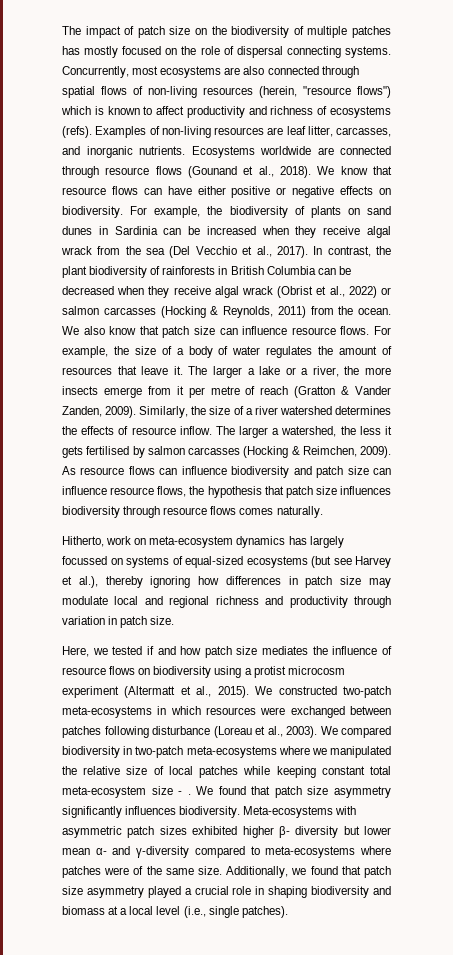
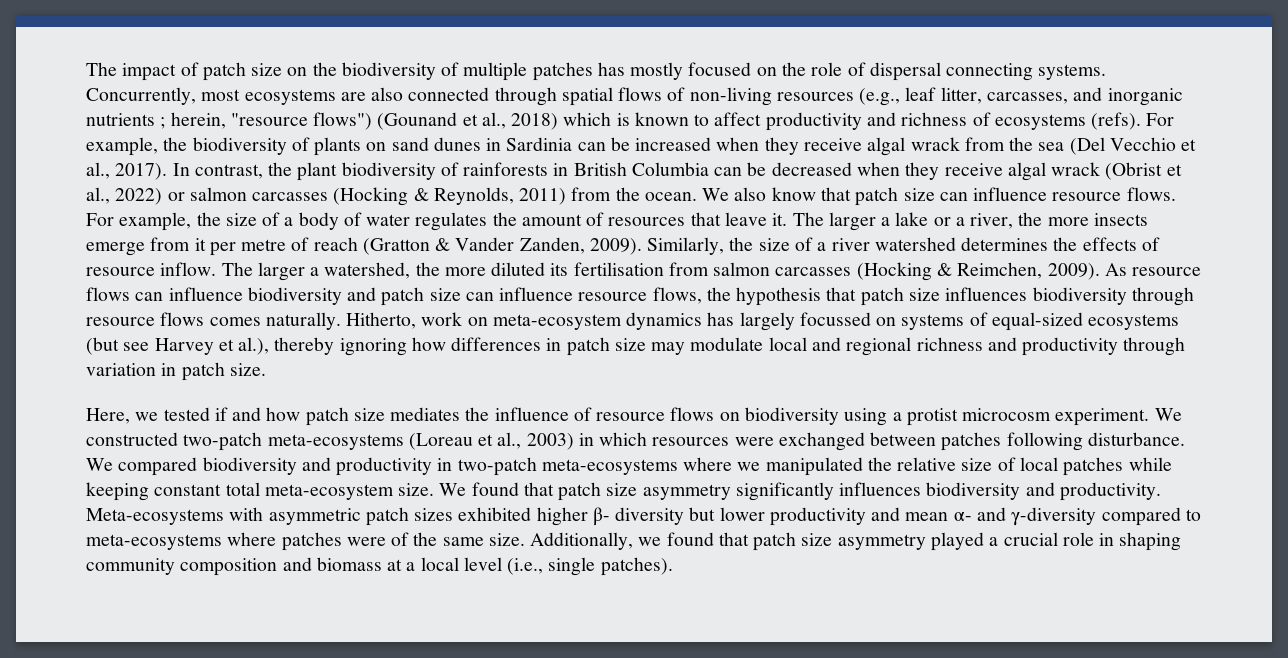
[259,86,391,98] (herein, "resource flows") -> [859,87,1183,106] [86,112,559,130] (e.g., leaf litter, carcasses, and inorganic nutrients ; herein, "resource flows") (Gounand et al., 2018)
[95,126,391,138] [62,146,391,158] [62,166,392,178] [62,186,391,198] [62,206,123,218] Examples of non-living resources are leaf litter, carcasses, and inorganic nutrients. Ecosystems worldwide are connected through resource flows (Gounand et al., 2018). We know that resource flows can have either positive or negative effects on biodiversity. -> (1142, 121) none
[359,426,393,435] [62,446,145,458] less it gets fertilised by -> [444,262,709,276] more diluted its fertilisation from
(323, 512) // -> (341, 321) none
[62,686,391,698] [62,706,152,718] experiment (Altermatt et al., 2015). We constructed two-patch meta-ecosystems -> [1055,408,1182,426] [86,432,574,451] experiment. We constructed two-patch meta-ecosystems (Loreau et al., 2003)
[152,726,317,738] disturbance (Loreau et al., 2003). -> [1087,432,1185,446] disturbance.
(120, 752) none -> [301,457,433,476] and productivity
[151,786,191,795] size - . -> [398,483,435,496] size.
[179,806,241,818] biodiversity. -> [926,482,1161,501] biodiversity and productivity.
(391, 830) none -> [769,507,901,526] productivity and
[311,886,370,898] biodiversity -> [86,558,278,576] community composition

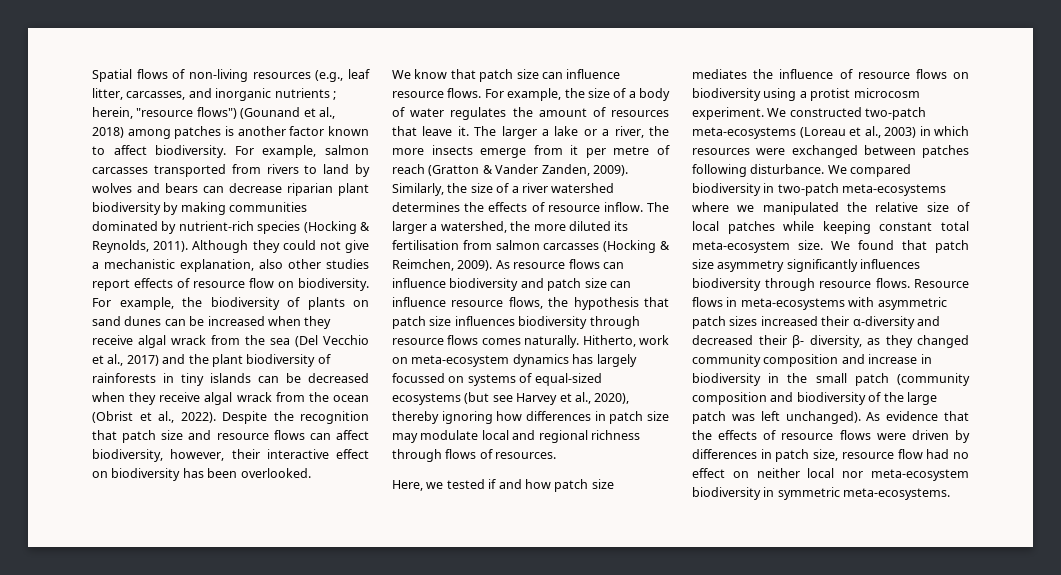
[86,62,1107,81] [86,87,613,106] The impact of patch size on the biodiversity of multiple patches has mostly focused on the role of dispersal connecting systems. Concurrently, most ecosystems are also connected through spatial -> [92,69,132,82] Spatial
[563,112,1142,131] which is known to affect productivity and richness of ecosystems (refs). -> [127,126,369,139] [92,145,369,158] [92,164,371,177] [92,183,369,196] [92,202,308,215] [92,221,370,234] [92,240,369,253] [92,259,369,272] [92,278,369,291] among patches is another factor known to affect biodiversity. For example, salmon carcasses transported from rivers to land by wolves and bears can decrease riparian plant biodiversity by making communities dominated by nutrient-rich species (Hocking & Reynolds, 2011). Although they could not give a mechanistic explanation, also other studies report effects of resource flow on biodiversity.
[486,137,573,151] in Sardinia -> (162, 321) none
[115,163,263,180] 2017). In contrast, -> [126,354,186,366] 2017) and
[573,162,709,176] British Columbia -> [181,373,251,386] tiny islands
[1105,162,1182,180] [86,187,767,206] (Obrist et al., 2022) or salmon carcasses (Hocking & Reynolds, 2011) from the ocean. We also -> [275,392,369,402] [92,411,369,424] [92,430,369,443] [92,449,369,462] [92,468,311,481] [392,70,411,79] from the ocean (Obrist et al., 2022). Despite the recognition that patch size and resource flows can affect biodiversity, however, their interactive effect on biodiversity has been overlooked. // We
[238,337,270,355] al.), -> [574,392,630,404] al., 2020),
[987,337,1186,356] [86,362,266,381] and productivity through variation in patch size. -> [392,449,557,462] through flows of resources.
[301,457,433,476] and productivity -> (761, 189) none
[1025,482,1161,501] [86,507,1201,526] [86,532,1182,551] [86,557,673,576] and productivity. Meta-ecosystems with asymmetric patch sizes exhibited higher β- diversity but lower productivity and mean α- and γ-diversity compared to meta-ecosystems where patches were of the same size. Additionally, we found that patch size asymmetry played a crucial role in shaping community composition and biomass at a local level (i.e., single patches). -> [764,278,969,291] [692,297,947,310] [692,316,940,329] [692,335,969,348] [692,354,932,367] [692,373,970,386] [692,392,937,405] [692,411,969,424] [692,430,970,443] [692,449,969,462] [692,468,969,481] [692,487,951,500] through resource flows. Resource flows in meta-ecosystems with asymmetric patch sizes increased their α-diversity and decreased their β- diversity, as they changed community composition and increase in biodiversity in the small patch (community composition and biodiversity of the large patch was left unchanged). As evidence that the effects of resource flows were driven by differences in patch size, resource flow had no effect on neither local nor meta-ecosystem biodiversity in symmetric meta-ecosystems.

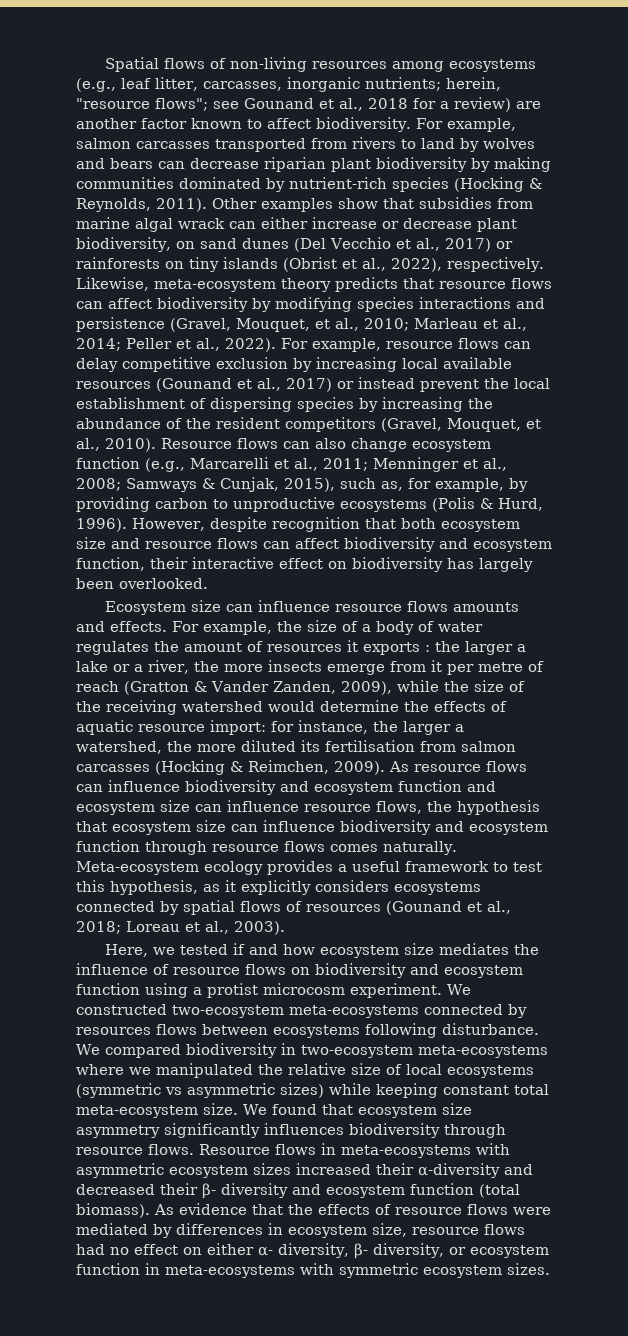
(311, 75) none -> [391,59,536,72] among ecosystems
[188,88,336,101] [92,107,335,119] [92,126,234,139] and inorganic nutrients ; herein, "resource flows") (Gounand et al., 2018) among patches is -> [286,77,501,92] [76,97,541,112] inorganic nutrients; herein, "resource flows"; see Gounand et al., 2018 for a review) are
[192,240,369,253] [92,259,369,272] [92,278,369,291] [92,297,369,310] [92,316,332,329] [92,335,290,348] Although they could not give a mechanistic explanation, also other studies report effects of resource flow on biodiversity. For example, the biodiversity of plants on sand dunes can be increased when they receive algal wrack from the sea -> [212,197,533,212] [76,217,517,232] [76,237,289,252] Other examples show that subsidies from marine algal wrack can either increase or decrease plant biodiversity, on sand dunes
[162,354,331,367] [92,373,369,386] [92,392,369,405] [92,411,369,424] [92,430,157,443] and the plant biodiversity of rainforests in tiny islands can be decreased when they receive algal wrack from the ocean (Obrist et al., 2022). Despite the recognition that patch -> [495,241,513,249] [76,257,544,272] [76,277,552,292] [76,297,545,312] [76,317,527,332] [76,338,531,352] [76,357,512,372] [76,377,550,392] [76,397,493,412] [76,417,541,432] [76,438,491,452] [76,457,507,472] [76,477,528,492] [76,497,543,512] [76,517,520,532] or rainforests on tiny islands (Obrist et al., 2022), respectively. Likewise, meta-ecosystem theory predicts that resource flows can affect biodiversity by modifying species interactions and persistence (Gravel, Mouquet, et al., 2010; Marleau et al., 2014; Peller et al., 2022). For example, resource flows can delay competitive exclusion by increasing local available resources (Gounand et al., 2017) or instead prevent the local establishment of dispersing species by increasing the abundance of the resident competitors (Gravel, Mouquet, et al., 2010). Resource flows can also change ecosystem function (e.g., Marcarelli et al., 2011; Menninger et al., 2008; Samways & Cunjak, 2015), such as, for example, by providing carbon to unproductive ecosystems (Polis & Hurd, 1996). However, despite recognition that both ecosystem
[92,449,225,462] biodiversity, however, -> [344,537,552,552] [76,557,145,571] biodiversity and ecosystem function,
(204, 473) none -> [479,558,533,572] largely
[392,69,621,82] [392,88,482,98] We know that patch size can influence resource flows. -> [104,600,519,615] [76,621,167,632] Ecosystem size can influence resource flows amounts and effects.
[392,126,497,136] that leave it. The -> [347,640,460,655] it exports : the
[592,165,628,176] [392,183,615,196] [392,202,669,212] 2009). Similarly, the size of a river watershed determines the effects of resource inflow. The -> [340,680,525,695] [76,700,507,715] [76,720,398,735] 2009), while the size of the receiving watershed would determine the effects of aquatic resource import: for instance, the
[547,278,582,291] patch -> [314,780,496,795] [76,802,155,815] ecosystem function and ecosystem
[392,316,588,329] patch size influences biodiversity -> [112,820,548,835] [76,840,140,852] ecosystem size can influence biodiversity and ecosystem function
[582,335,669,347] [392,354,637,367] [392,373,602,386] [392,392,630,405] [392,411,669,424] [392,430,640,443] [392,449,557,462] Hitherto, work on meta-ecosystem dynamics has largely focussed on systems of equal-sized ecosystems (but see Harvey et al., 2020), thereby ignoring how differences in patch size may modulate local and regional richness through flows of resources. -> [76,860,542,875] [76,880,481,895] [76,900,511,915] [76,921,285,935] Meta-ecosystem ecology provides a useful framework to test this hypothesis, as it explicitly considers ecosystems connected by spatial flows of resources (Gounand et al., 2018; Loreau et al., 2003).
[554,479,589,492] patch -> [319,945,399,958] ecosystem
(761, 94) none -> [410,964,523,978] [76,983,140,995] and ecosystem function
[865,107,927,120] [692,126,969,139] [692,145,969,158] two-patch meta-ecosystems (Loreau et al., 2003) in which resources were exchanged between patches -> [172,1004,527,1018] [76,1024,360,1038] two-ecosystem meta-ecosystems connected by resources flows between ecosystems
[777,183,839,196] two-patch -> [300,1045,413,1058] two-ecosystem
[727,221,775,234] patches -> [447,1065,534,1078] [76,1083,324,1098] ecosystems (symmetric vs asymmetric sizes)
[935,240,969,253] patch -> [357,1105,437,1118] ecosystem
[692,316,726,329] patch -> [169,1165,248,1178] ecosystem
[809,335,969,348] [692,354,932,367] [692,373,970,386] [692,392,937,405] [692,411,861,424] diversity, as they changed community composition and increase in biodiversity in the small patch (community composition and biodiversity of the large patch was left unchanged). -> [221,1183,520,1198] [76,1203,150,1218] diversity and ecosystem function (total biomass).
[911,430,949,440] driven -> [76,1223,148,1235] mediated
[775,449,810,462] patch -> [288,1225,367,1238] ecosystem
[897,449,923,459] flow -> [484,1224,525,1235] flows
[756,468,969,481] [692,487,951,500] neither local nor meta-ecosystem biodiversity in symmetric meta-ecosystems. -> [207,1243,549,1259] [76,1263,550,1278] either α- diversity, β- diversity, or ecosystem function in meta-ecosystems with symmetric ecosystem sizes.

